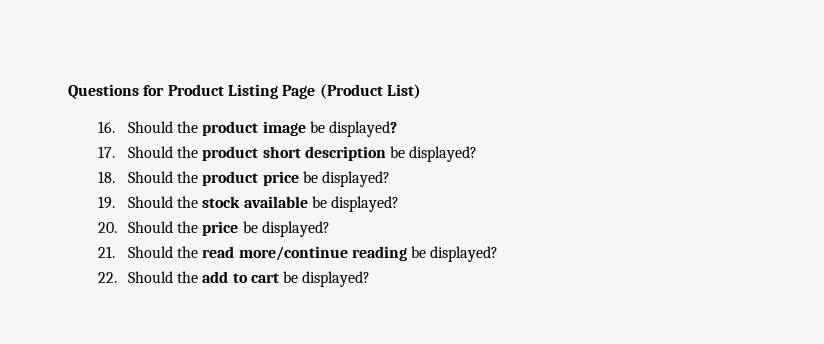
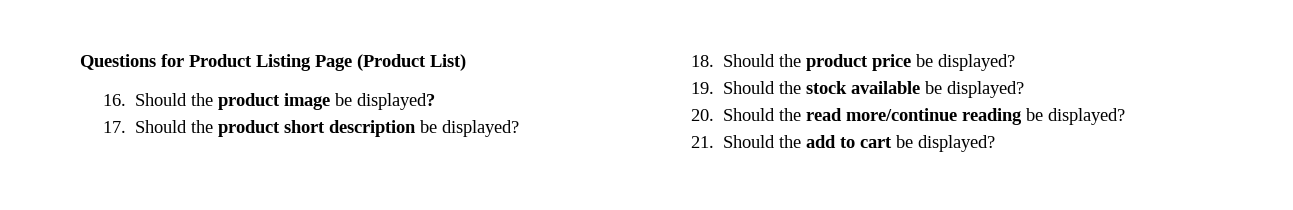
[202,221,330,237] [97,246,198,258] price be displayed? // 21. Should the -> (801, 114) none
[97,272,117,283] 22. -> [690,136,714,148] 21.

